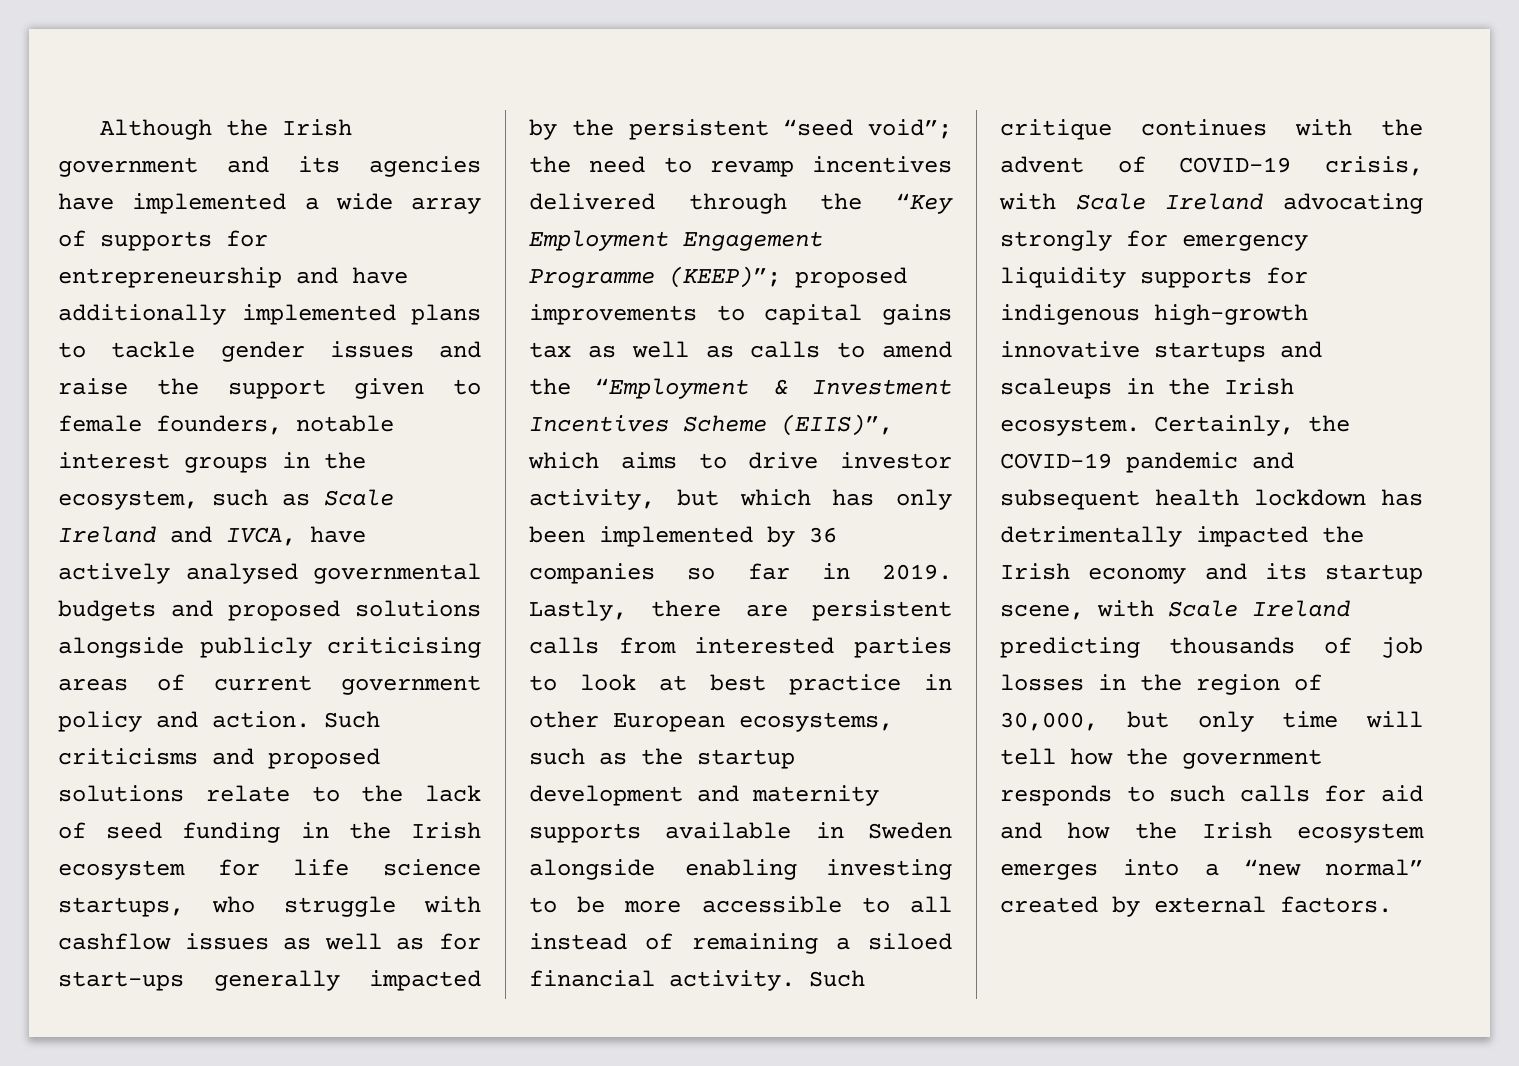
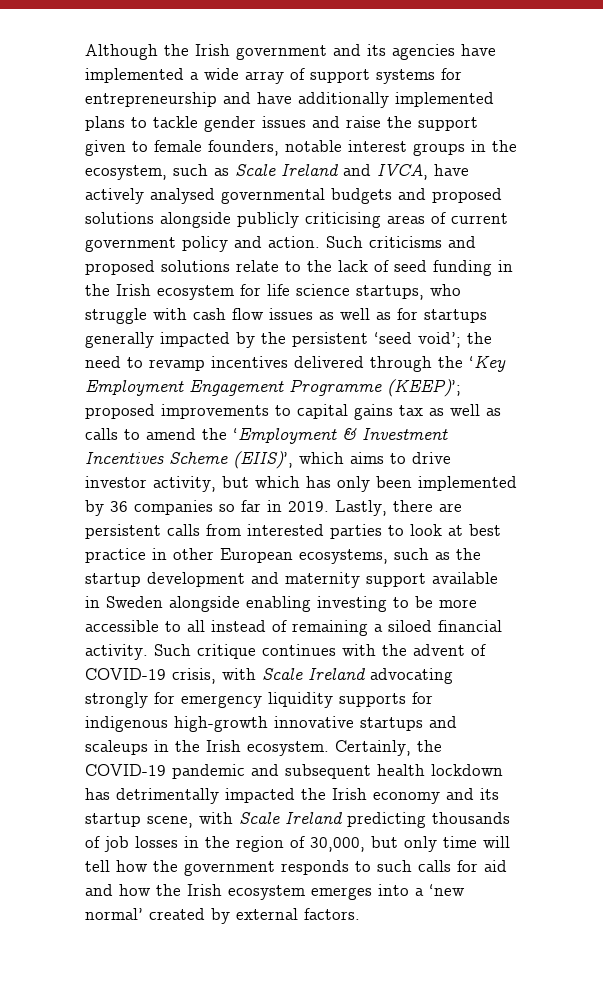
[100,231,212,251] supports -> [310,69,435,84] support systems
[58,933,171,950] cashflow -> [193,308,264,320] cash flow
[58,971,184,991] start-ups -> [424,309,487,323] startups
[783,119,952,139] “seed void”; -> [374,332,461,348] ‘seed void’;
[896,193,953,214] “Key -> [469,355,506,372] ‘Key
[669,266,781,288] (KEEP)”; -> [387,379,461,397] (KEEP)’;
[595,378,750,399] “Employment -> [233,428,337,444] ‘Employment
[781,414,893,436] (EIIS)”, -> [233,451,293,469] (EIIS)’,
[529,823,641,843] supports -> [366,573,426,587] support
[1243,859,1423,876] “new normal” -> [429,884,465,896] [85,908,143,920] ‘new normal’

